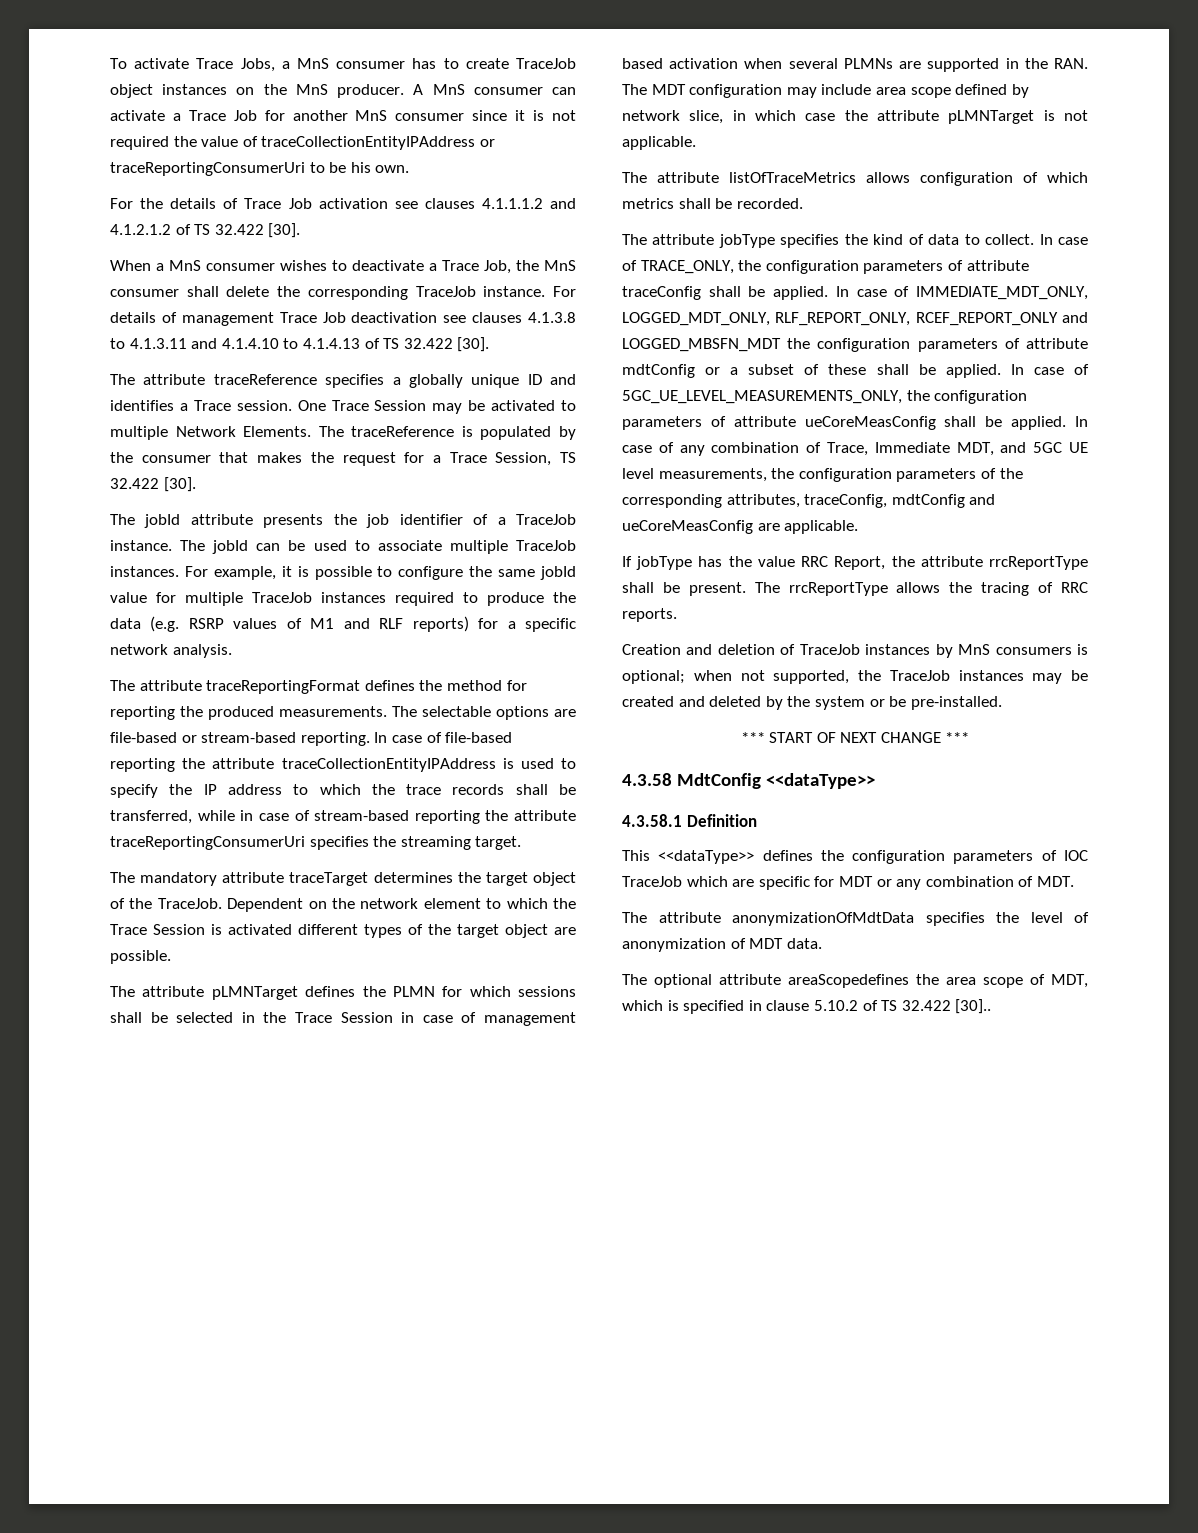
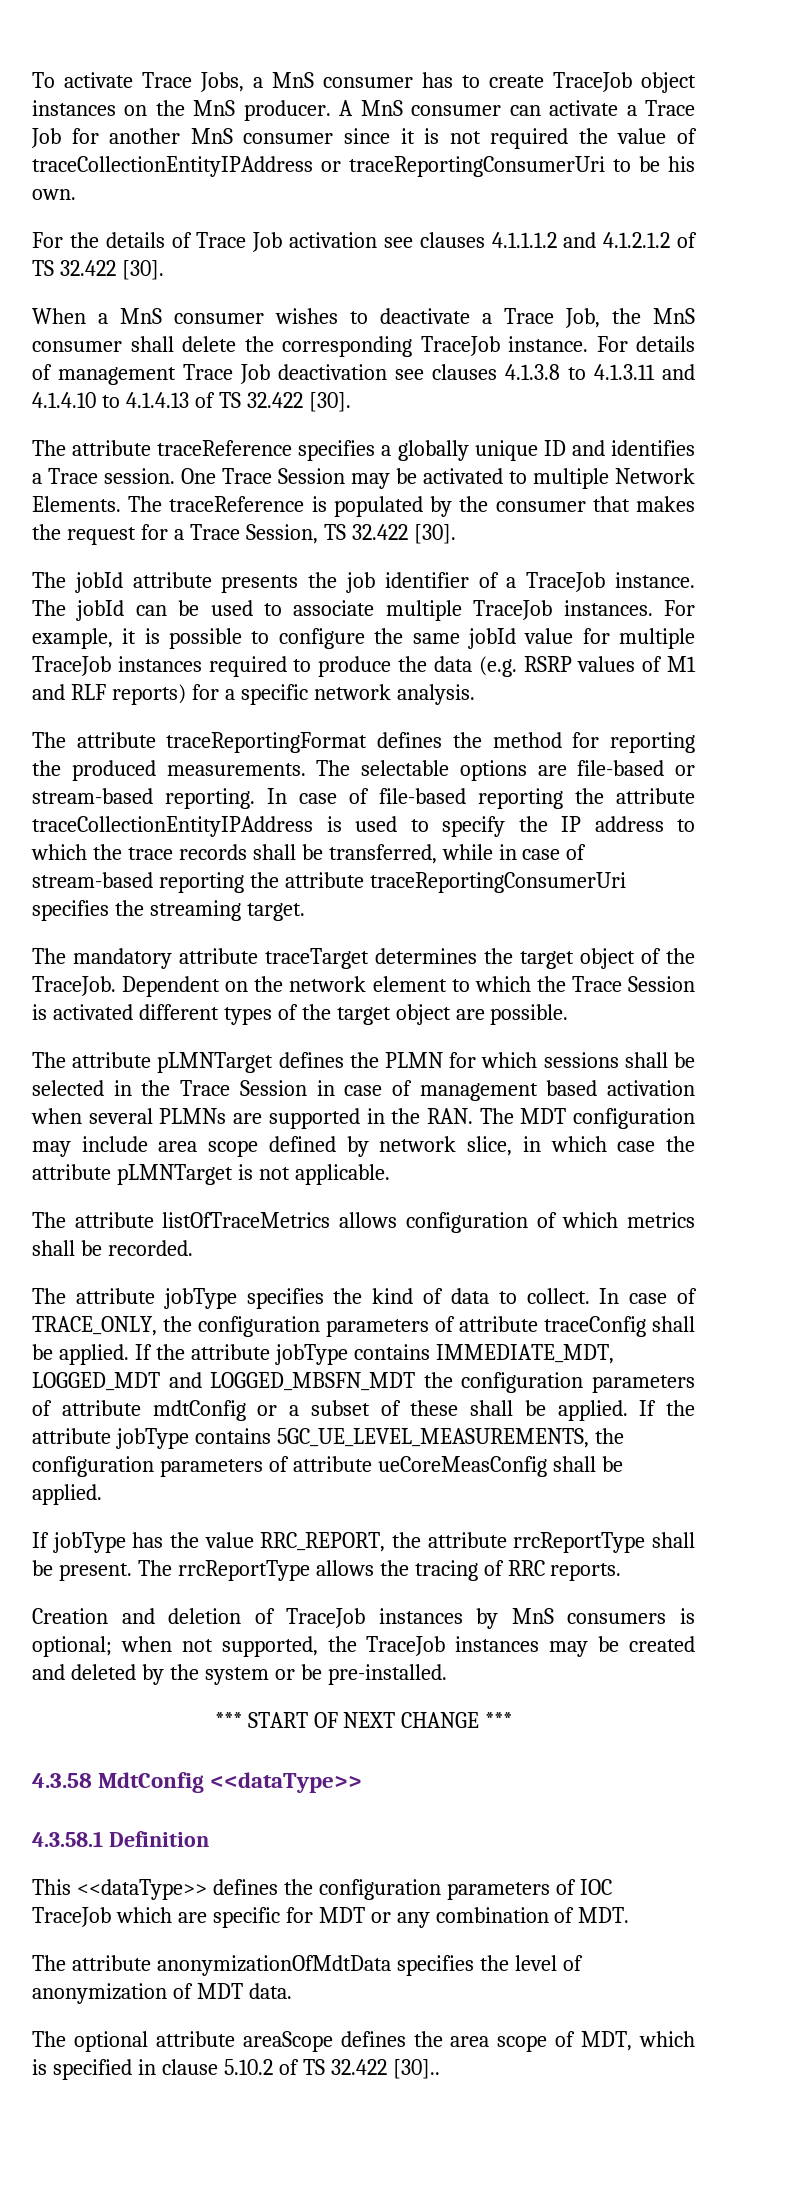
[835,286,1088,300] [622,312,1058,326] In case of IMMEDIATE_MDT_ONLY, LOGGED_MDT_ONLY, RLF_REPORT_ONLY, RCEF_REPORT_ONLY -> [134,1344,614,1365] [32,1372,160,1391] If the attribute jobType contains IMMEDIATE_MDT, LOGGED_MDT
[1010,364,1089,375] [622,390,902,404] In case of 5GC_UE_LEVEL_MEASUREMENTS_ONLY, -> [639,1400,695,1416] [32,1428,589,1449] If the attribute jobType contains 5GC_UE_LEVEL_MEASUREMENTS,
[1075,416,1088,427] [622,442,1088,456] [622,468,1023,482] [622,494,996,508] [622,520,859,534] In case of any combination of Trace, Immediate MDT, and 5GC UE level measurements, the configuration parameters of the corresponding attributes, traceConfig, mdtConfig and ueCoreMeasConfig are applicable. -> (102, 1494) none
[801,556,886,570] RRC Report, -> [260,1532,386,1552] RRC_REPORT,
[788,974,909,988] areaScopedefines -> [242,2031,406,2052] areaScope defines

